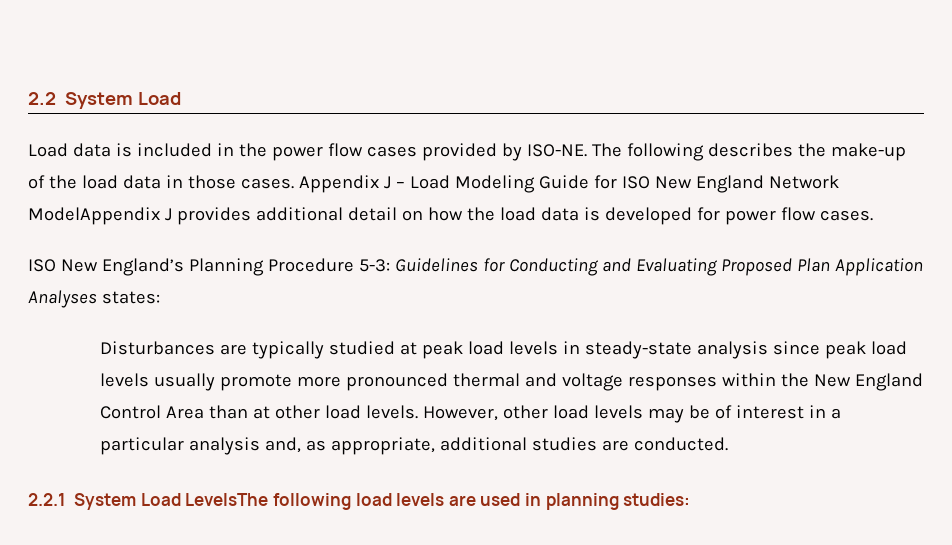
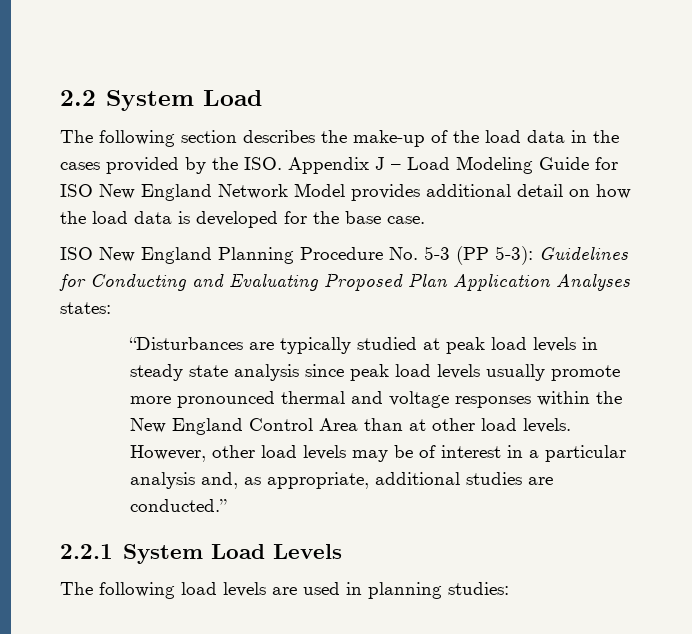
[28,143,704,161] Load data is included in the power flow cases provided by ISO-NE. The following -> [60,130,237,147] The following section
[187,175,294,189] those cases. -> [593,130,619,143] [60,157,282,174] the cases provided by the ISO.
[28,207,172,225] ModelAppendix J -> [294,183,345,197] Model
[724,207,873,225] [28,258,184,276] power flow cases. // ISO New England’s -> [313,211,425,224] [60,247,212,264] the base case. // ISO New England
[358,259,390,272] 5-3: -> [389,246,533,265] No. 5-3 (PP 5-3):
[99,341,215,355] Disturbances -> [129,337,244,350] “Disturbances
[584,341,692,359] steady-state -> [130,364,229,381] steady state
[633,437,728,451] conducted. -> [130,499,228,512] conducted.”
[185,493,269,506] LevelsThe -> [272,544,342,559] [60,582,93,595] Levels // The

